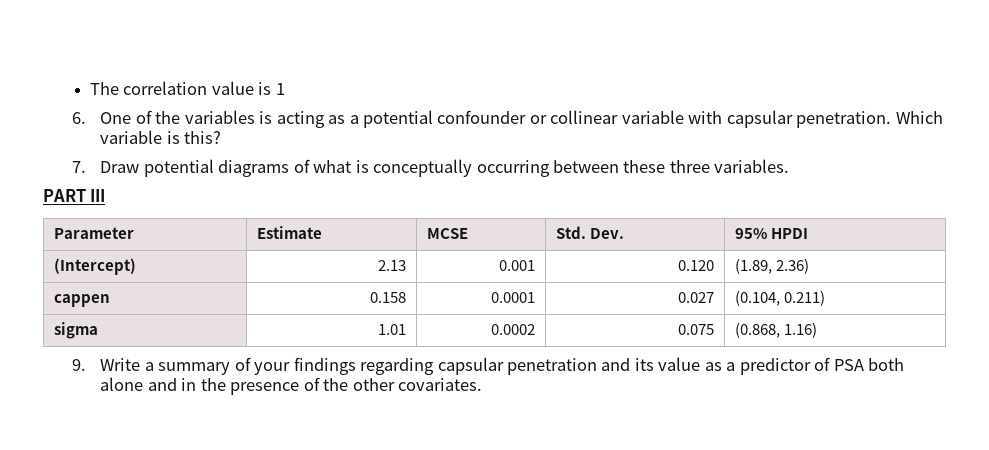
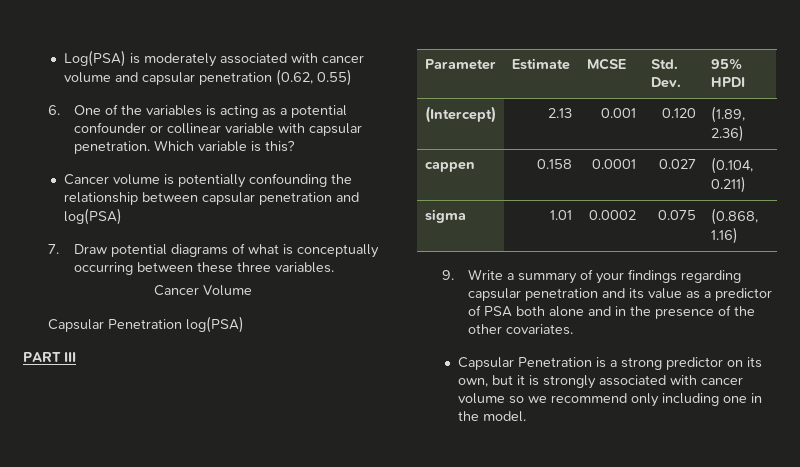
[89,81,285,95] The correlation value is 1 -> [64,50,365,67] [64,69,353,86] Log(PSA) is moderately associated with cancer volume and capsular penetration (0.62, 0.55)
(222, 137) none -> [64,173,353,188] [64,192,360,205] [64,208,123,225] // Cancer volume is potentially confounding the relationship between capsular penetration and log(PSA)
(790, 166) none -> [154,285,252,296] [48,316,245,333] // Cancer Volume // Capsular Penetration log(PSA)
(483, 384) none -> [458,357,763,370] [458,375,744,389] [458,393,763,407] [458,411,527,422] // Capsular Penetration is a strong predictor on its own, but it is strongly associated with cancer volume so we recommend only including one in the model.

